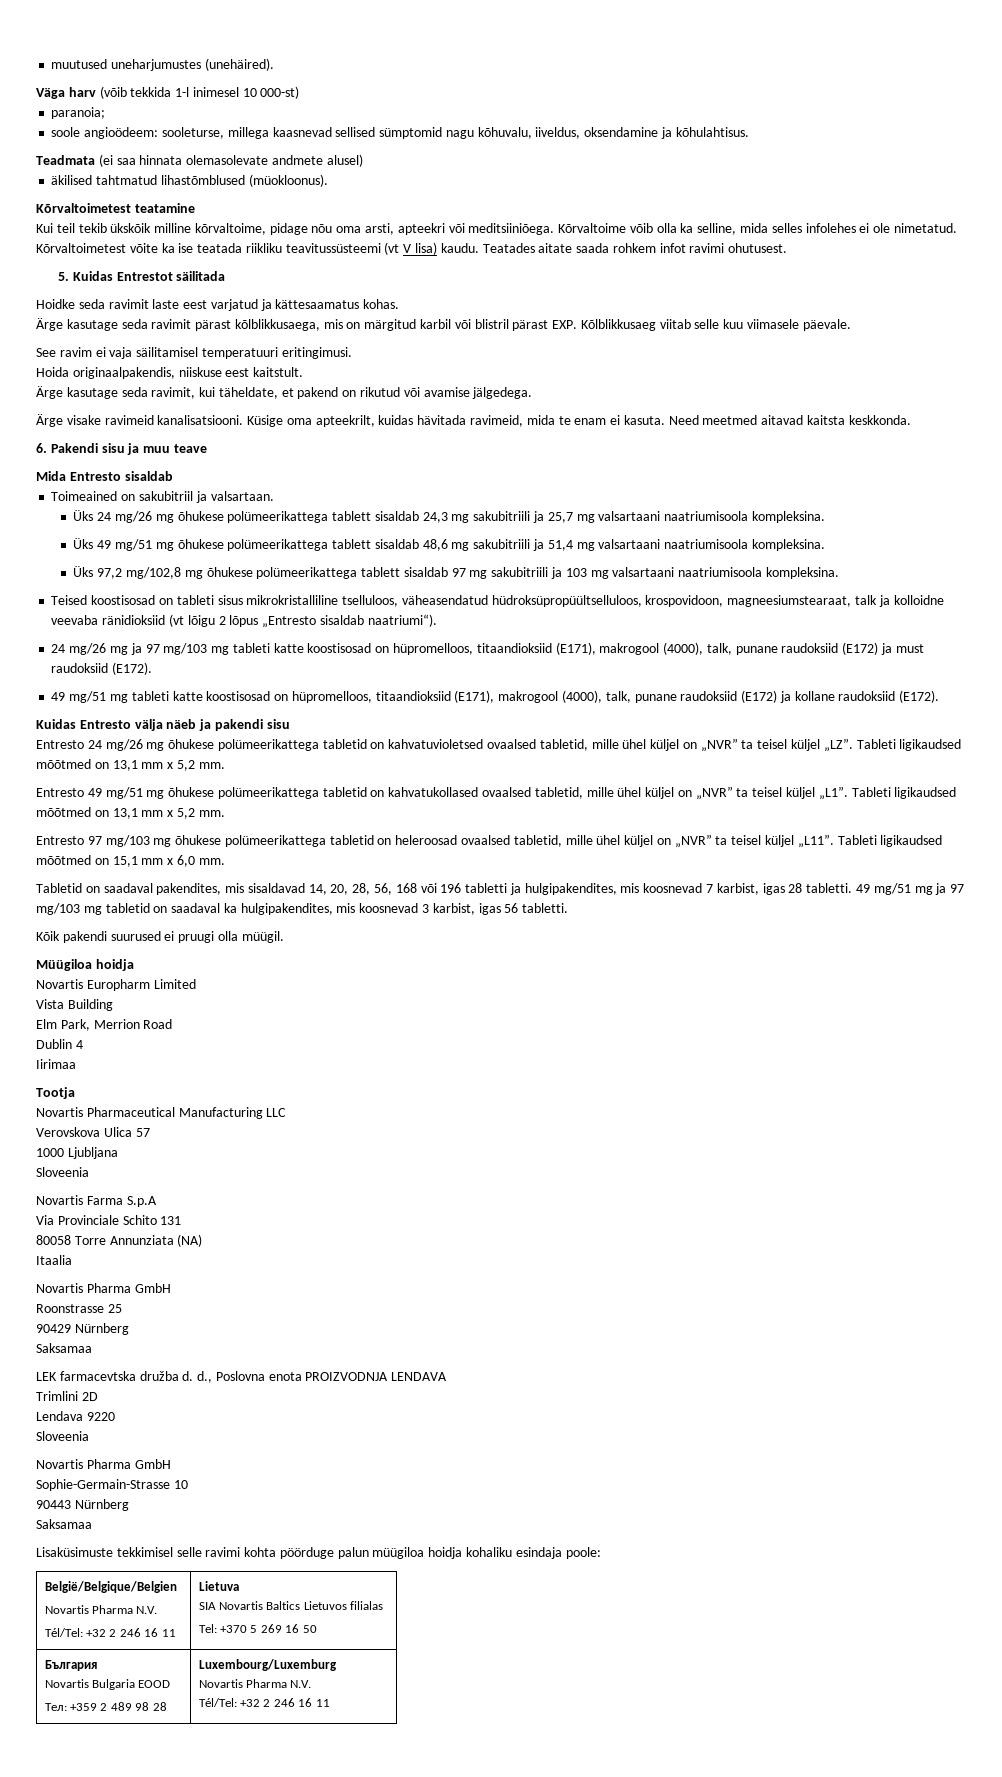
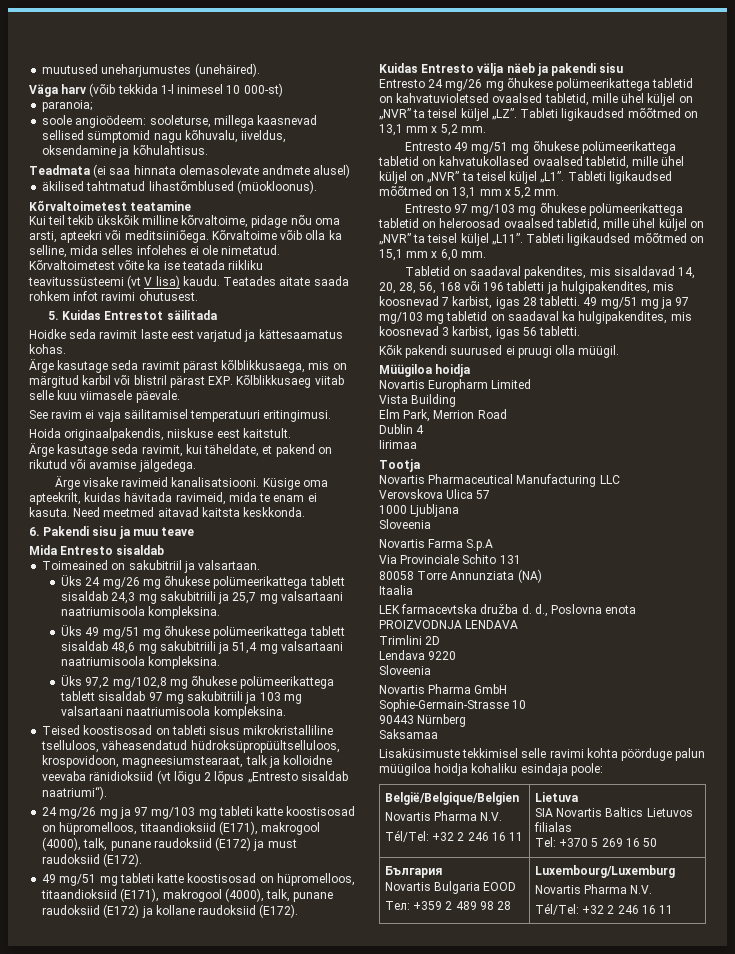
[36,1283,171,1293] [36,1304,122,1313] [36,1323,129,1335] [36,1343,92,1353] // Novartis Pharma GmbH // Roonstrasse 25 // 90429 Nürnberg // Saksamaa -> (413, 590) none

